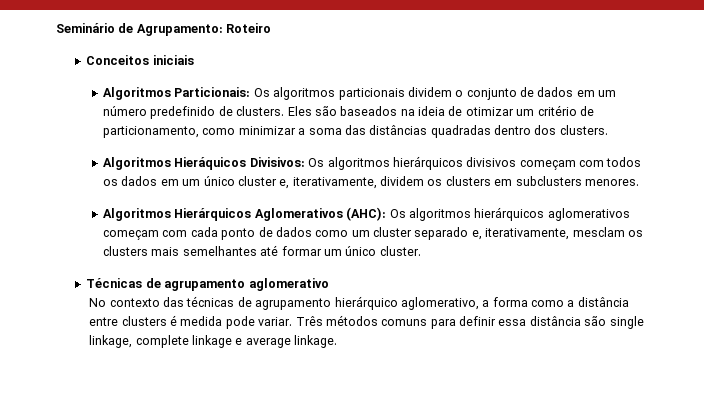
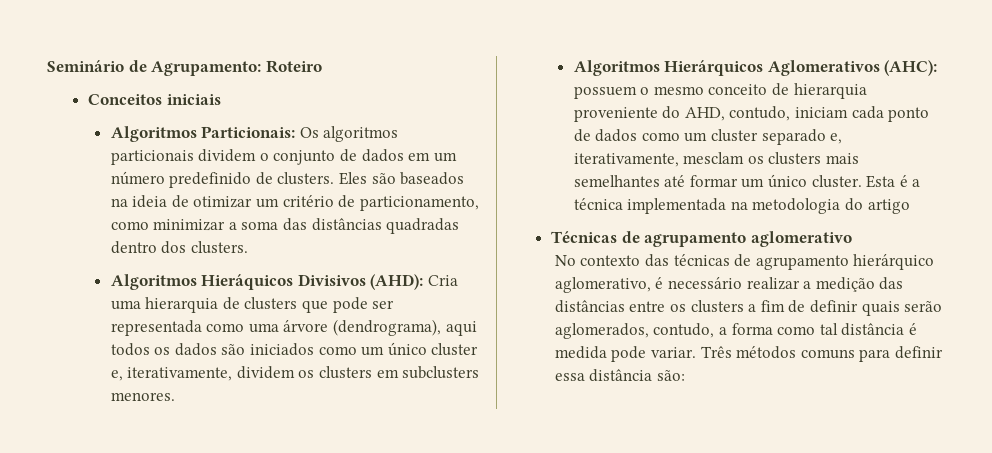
[249,156,642,170] [103,176,179,186] Divisivos: Os algoritmos hierárquicos divisivos começam com todos os dados em -> [297,274,458,290] [110,297,395,313] [110,319,477,336] [110,343,357,356] Divisivos (AHD): Cria uma hierarquia de clusters que pode ser representada como uma árvore (dendrograma), aqui todos os dados são iniciados como
[389,207,630,221] [103,230,188,240] Os algoritmos hierárquicos aglomerativos começam com -> [573,83,867,99] [573,106,848,122] possuem o mesmo conceito de hierarquia proveniente do AHD, contudo, iniciam
(421, 251) none -> [866,175,921,188] [573,198,910,214] Esta é a técnica implementada na metodologia do artigo
[482,297,629,307] [89,316,167,326] a forma como a distância entre clusters -> [655,277,904,292] [554,300,943,316] [554,323,905,339] é necessário realizar a medição das distâncias entre os clusters a fim de definir quais serão aglomerados, contudo, a forma como tal distância
[584,316,644,329] [89,335,338,348] são single linkage, complete linkage e average linkage. -> [657,370,686,381] são:

